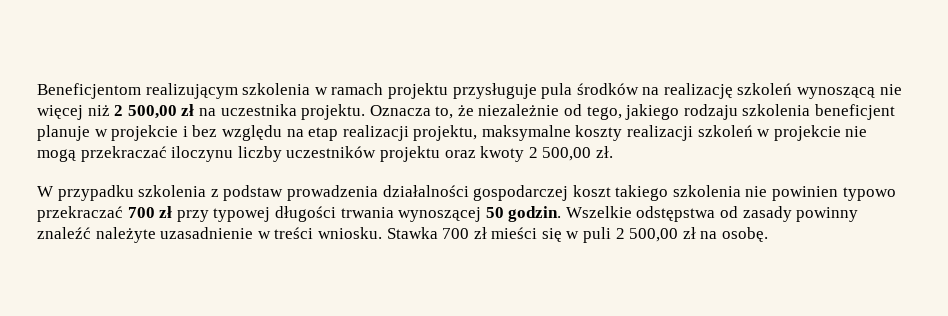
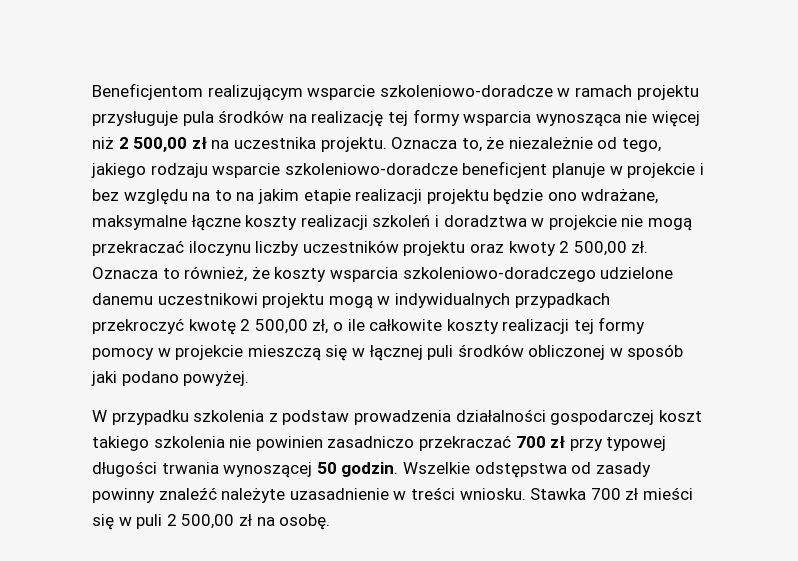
[242,83,311,95] szkolenia -> [307,85,553,100] wsparcie szkoleniowo-doradcze
[737,83,876,99] szkoleń wynoszącą -> [387,109,621,127] tej formy wsparcia wynosząca
[742,104,811,116] szkolenia -> [212,163,458,178] wsparcie szkoleniowo-doradcze
[308,125,571,141] etap realizacji projektu, maksymalne -> [214,189,659,205] [92,215,241,231] to na jakim etapie realizacji projektu będzie ono wdrażane, maksymalne łączne
(753, 131) none -> [434,215,527,227] i doradztwa
(613, 152) none -> [92,266,674,282] [92,293,610,309] [92,317,646,335] [92,344,684,361] [91,371,250,386] Oznacza to również, że koszty wsparcia szkoleniowo-doradczego udzielone danemu uczestnikowi projektu mogą w indywidualnych przypadkach przekroczyć kwotę 2 500,00 zł, o ile całkowite koszty realizacji tej formy pomocy w projekcie mieszczą się w łącznej puli środków obliczonej w sposób jaki podano powyżej.
[842,187,896,201] typowo -> [327,436,415,448] zasadniczo

